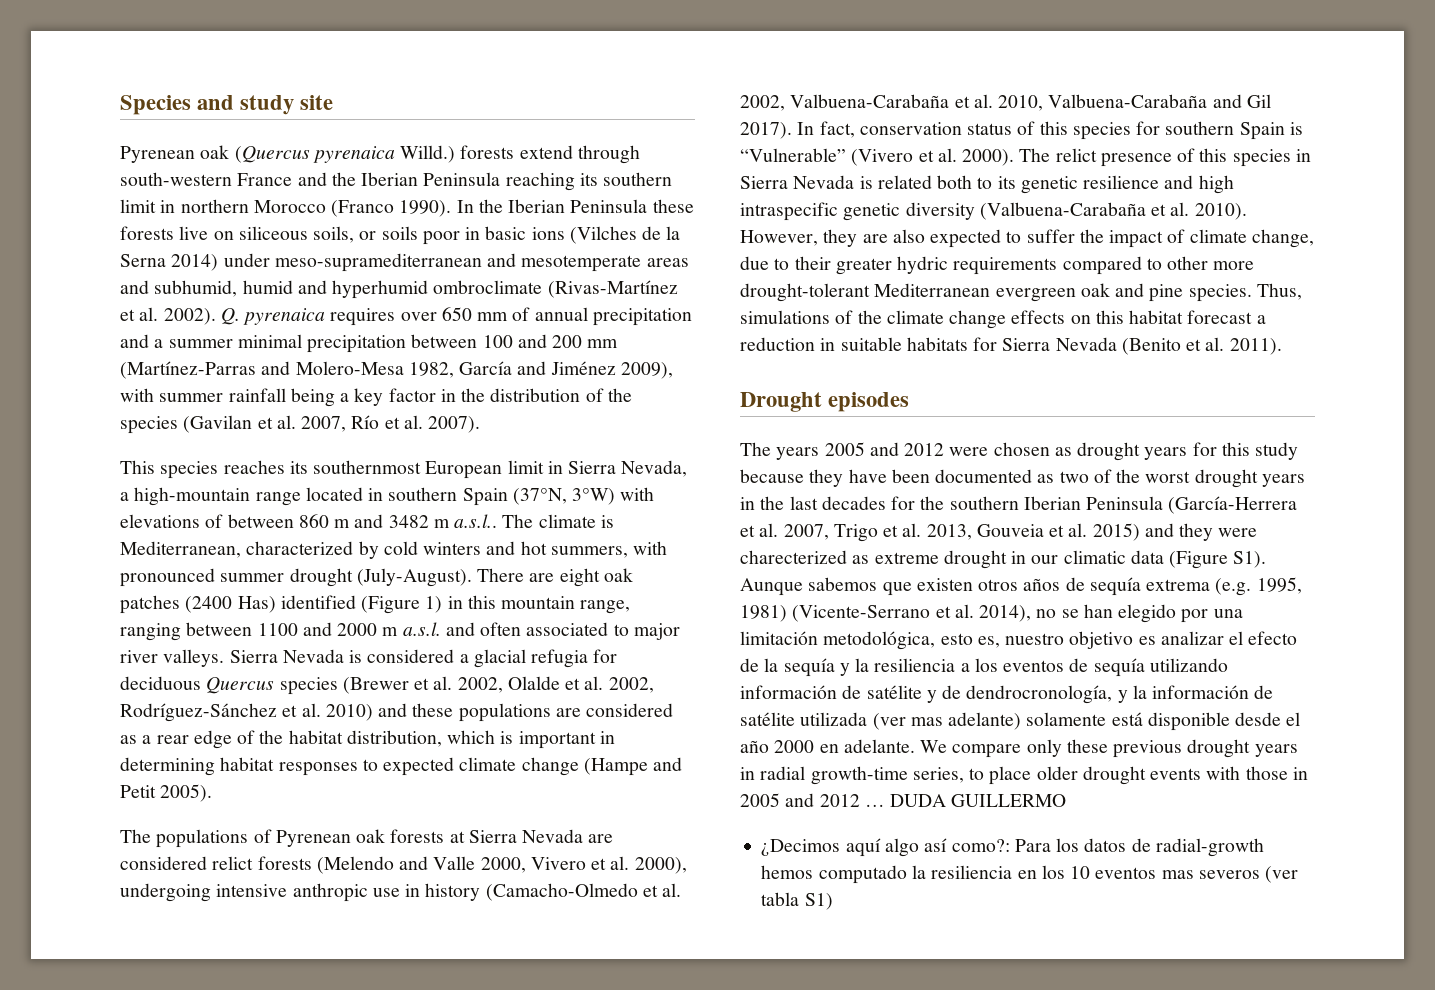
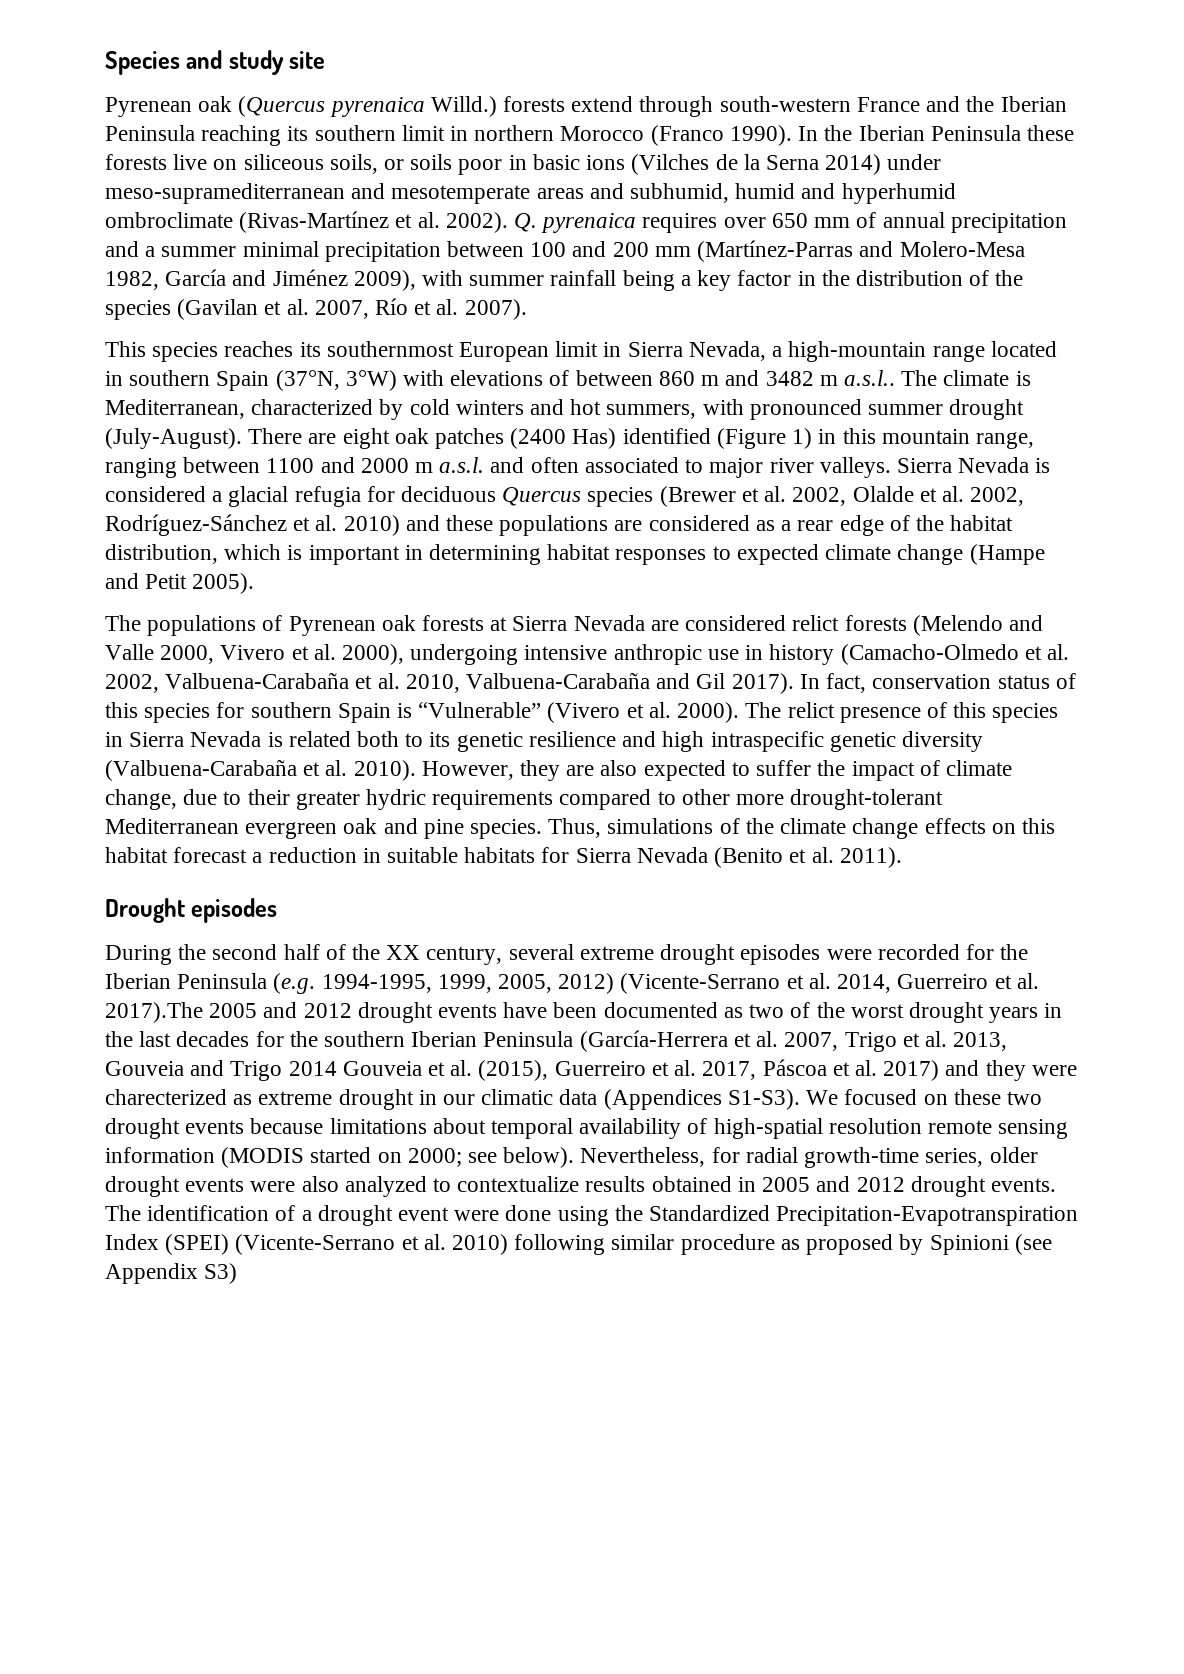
[740,442,1299,461] [740,469,844,487] The years 2005 and 2012 were chosen as drought years for this study because they -> [105,944,1029,965] [105,973,1039,994] [105,1002,498,1023] During the second half of the XX century, several extreme drought episodes were recorded for the Iberian Peninsula (e.g. 1994-1995, 1999, 2005, 2012) (Vicente-Serrano et al. 2014, Guerreiro et al. 2017).The 2005 and 2012 drought events
[1049,523,1140,541] et al. 2015) -> [190,1059,940,1081] and Trigo 2014 Gouveia et al. (2015), Guerreiro et al. 2017, Páscoa et al. 2017)
[1169,551,1267,569] [740,577,1302,596] [740,604,1243,623] [740,631,1298,650] [740,658,1228,677] [740,685,1274,704] [740,712,1301,731] [740,739,1298,758] [740,767,755,780] (Figure S1). Aunque sabemos que existen otros años de sequía extrema (e.g. 1995, 1981) (Vicente-Serrano et al. 2014), no se han elegido por una limitación metodológica, esto es, nuestro objetivo es analizar el efecto de la sequía y la resiliencia a los eventos de sequía utilizando información de satélite y de dendrocronología, y la información de satélite utilizada (ver mas adelante) solamente está disponible desde el año 2000 en adelante. We compare only these previous drought years in -> [603,1089,1042,1110] [105,1118,1069,1139] [105,1147,740,1168] (Appendices S1-S3). We focused on these two drought events because limitations about temporal availability of high-spatial resolution remote sensing information (MODIS started on 2000; see below). Nevertheless, for
[969,766,1032,785] to place -> (984, 1157) none
[1206,766,1308,780] [740,793,1067,807] [761,838,1264,857] [761,865,1299,884] [761,892,833,910] with those in 2005 and 2012 … DUDA GUILLERMO // ¿Decimos aquí algo así como?: Para los datos de radial-growth hemos computado la resiliencia en los 10 eventos mas severos (ver tabla S1) -> [250,1176,1056,1197] [105,1205,1079,1226] [105,1234,1052,1255] [105,1263,238,1284] were also analyzed to contextualize results obtained in 2005 and 2012 drought events. The identification of a drought event were done using the Standardized Precipitation-Evapotranspiration Index (SPEI) (Vicente-Serrano et al. 2010) following similar procedure as proposed by Spinioni (see Appendix S3)

